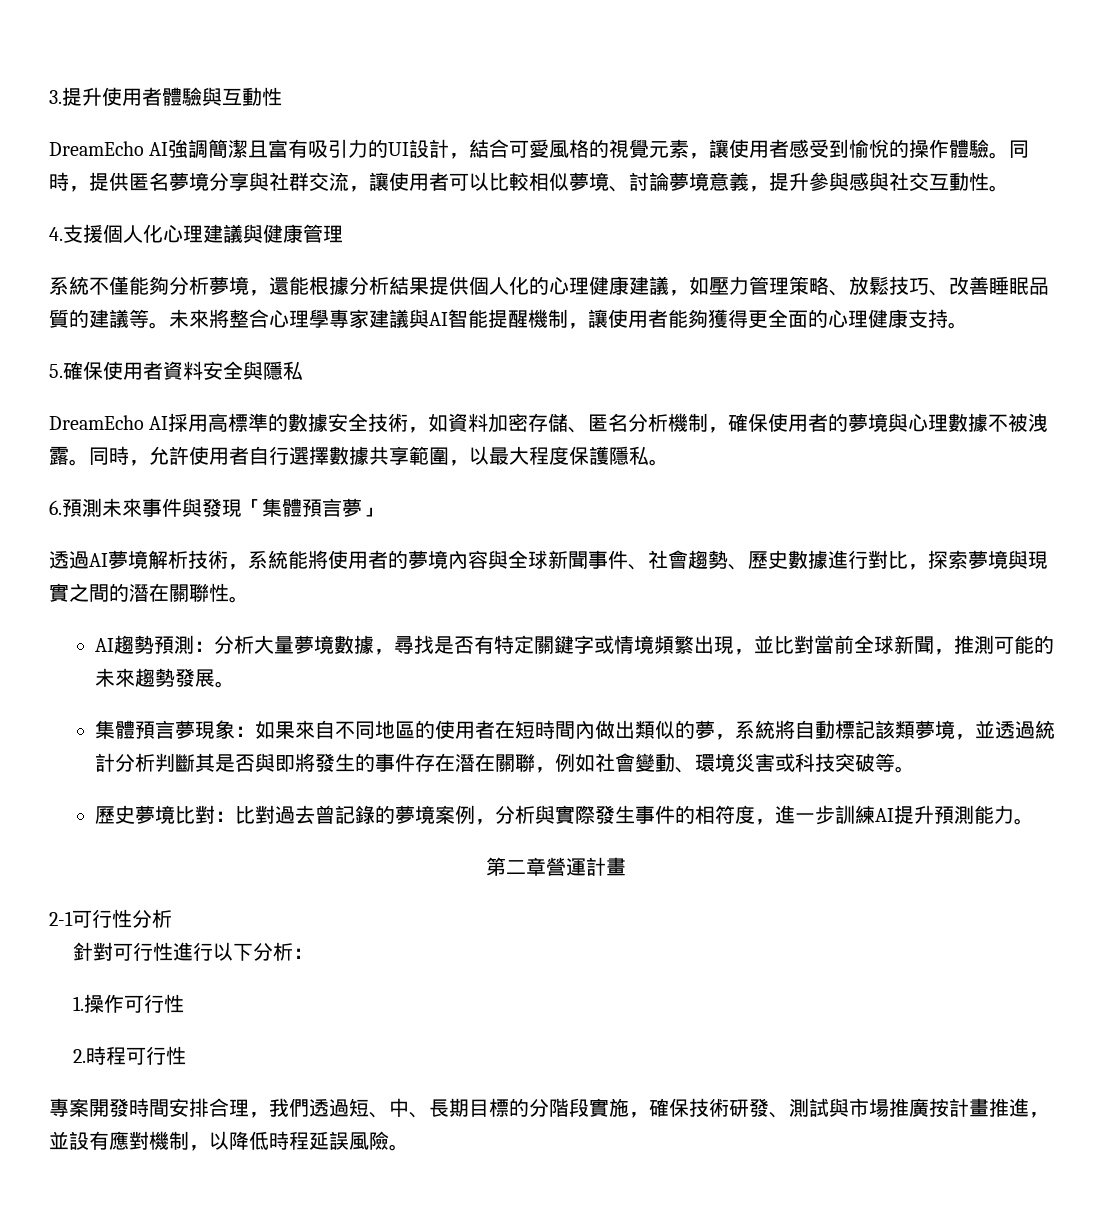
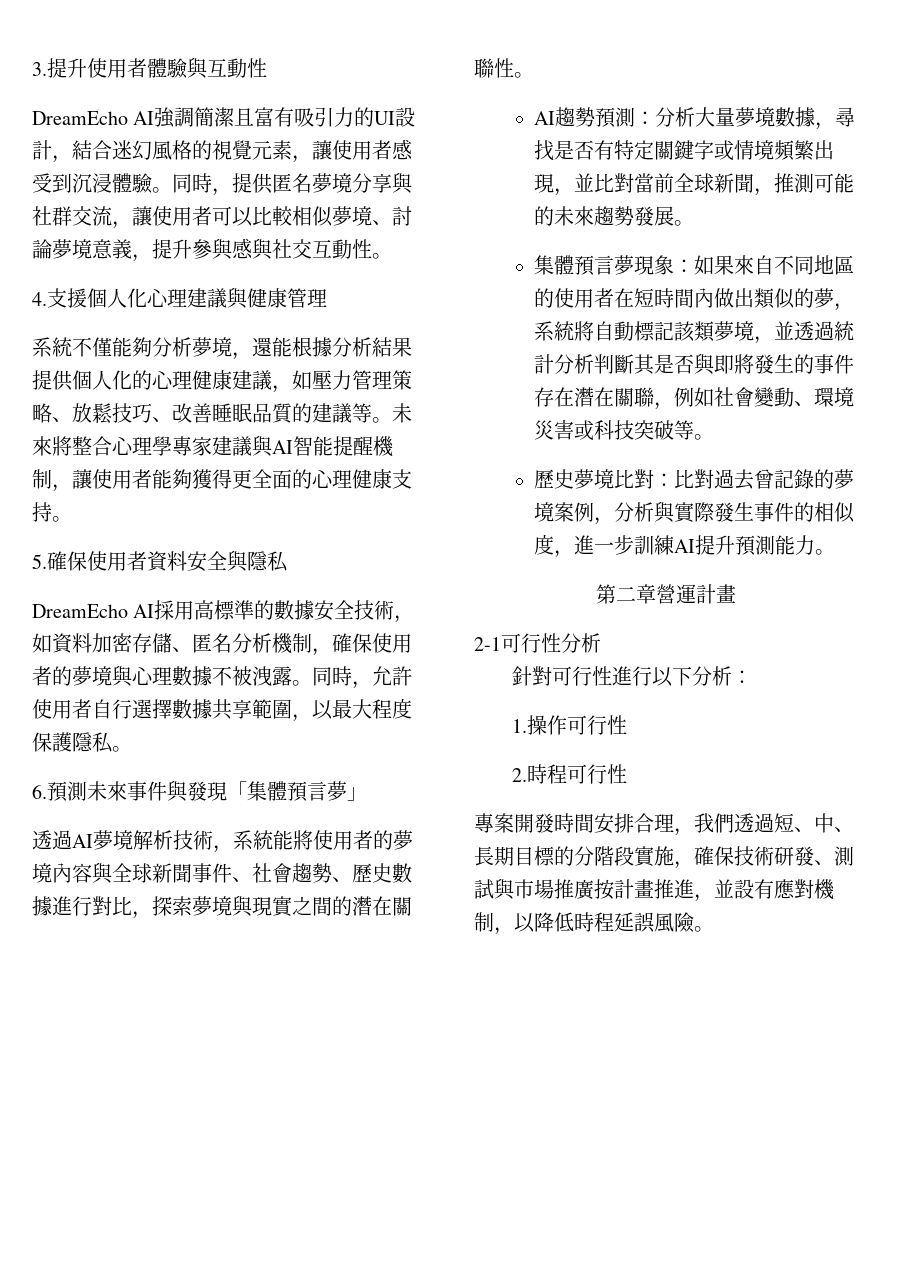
[509,139,550,158] 可愛 -> [112,140,152,160] 迷幻
[849,139,950,158] 愉悅的操作 -> [72,173,112,193] 沉浸
[715,805,736,824] 符 -> [834,502,856,523] 似

